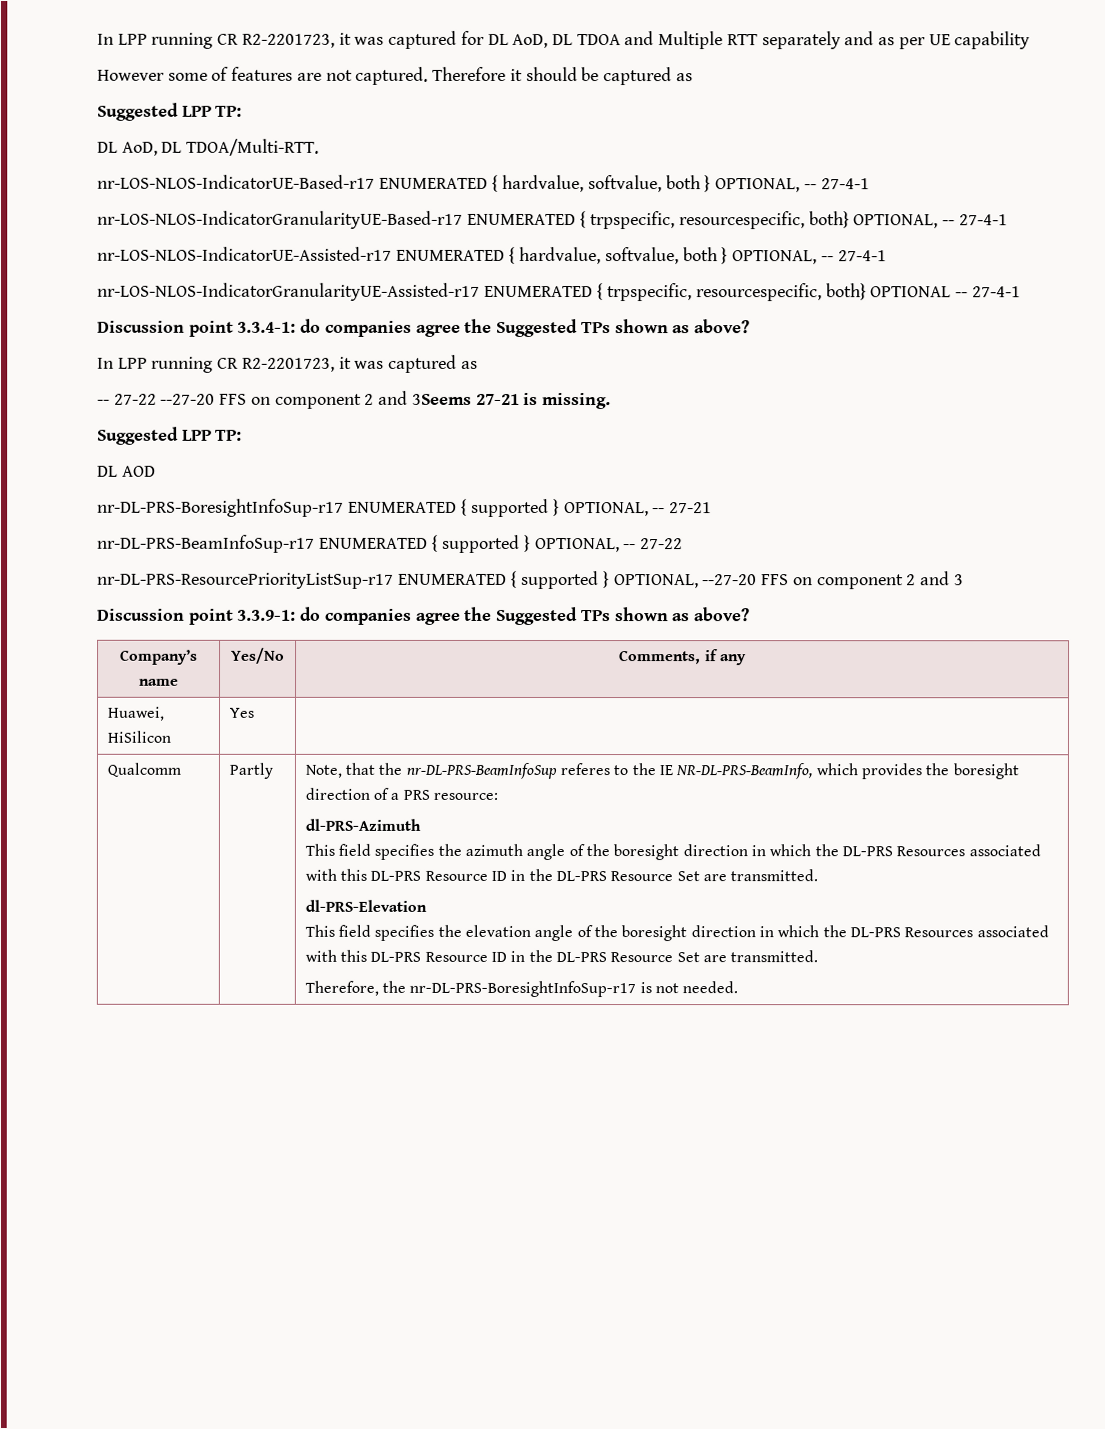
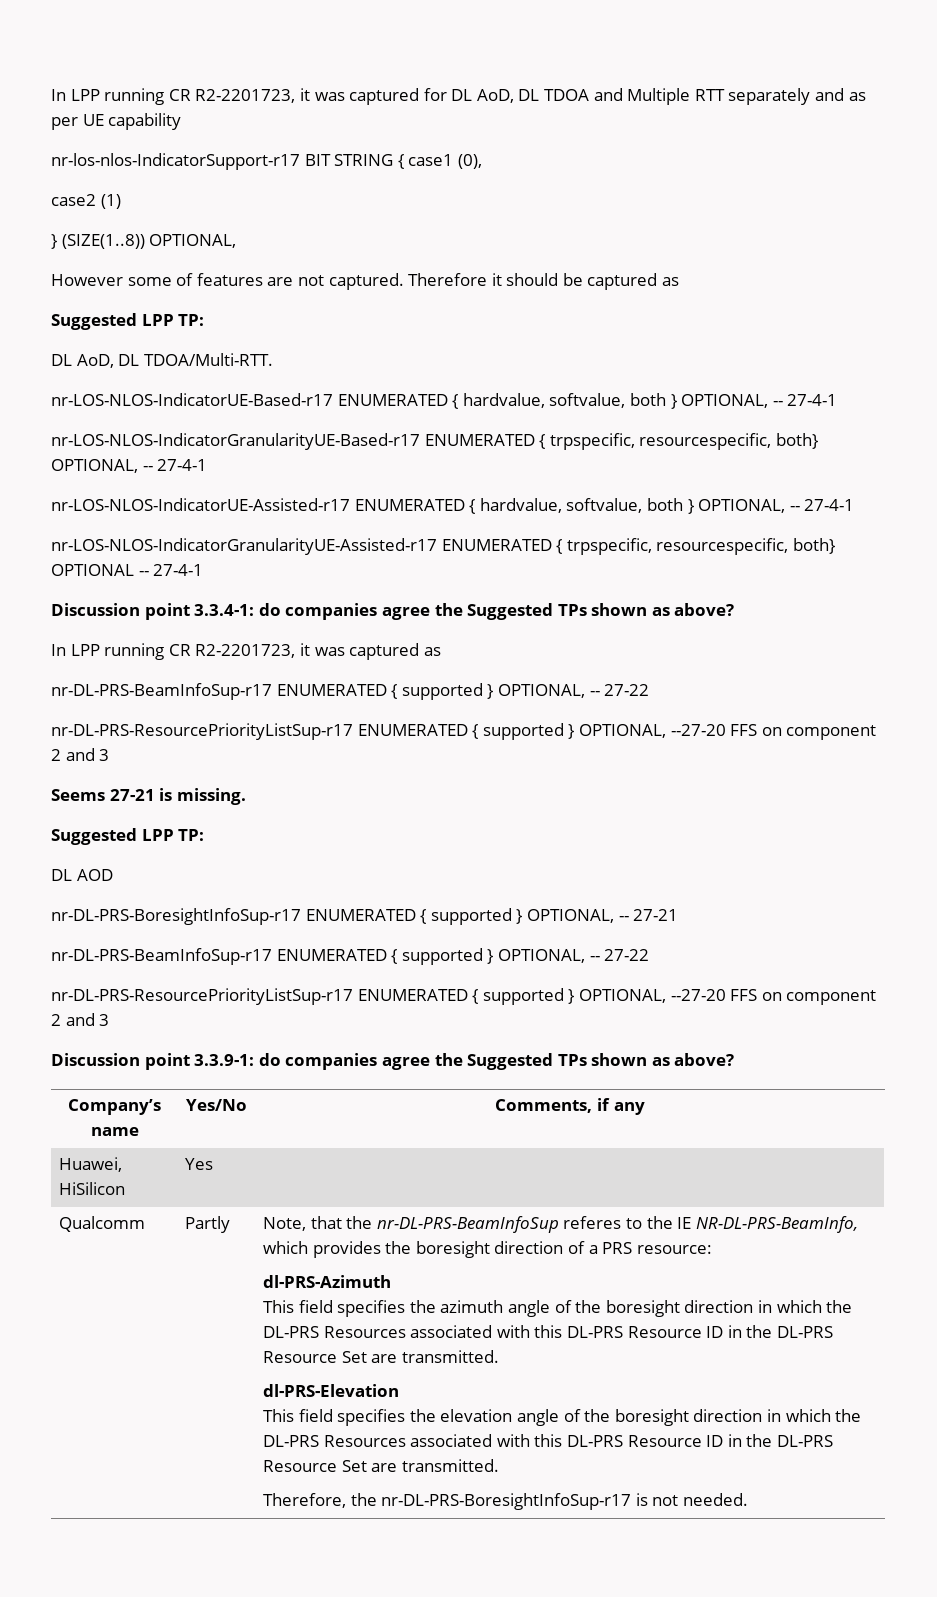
(1031, 40) none -> [51,153,482,170] [51,194,121,209] [51,234,237,249] // nr-los-nlos-IndicatorSupport-r17 BIT STRING { case1 (0), // case2 (1) // } (SIZE(1..8)) OPTIONAL,
[97,390,472,409] -- 27-22 --27-20 FFS on component 2 and 3Seems -> [51,683,650,700] [51,723,877,740] [51,748,110,761] [51,789,105,801] nr-DL-PRS-BeamInfoSup-r17 ENUMERATED { supported } OPTIONAL, -- 27-22 // nr-DL-PRS-ResourcePriorityListSup-r17 ENUMERATED { supported } OPTIONAL, --27-20 FFS on component 2 and 3 // Seems

